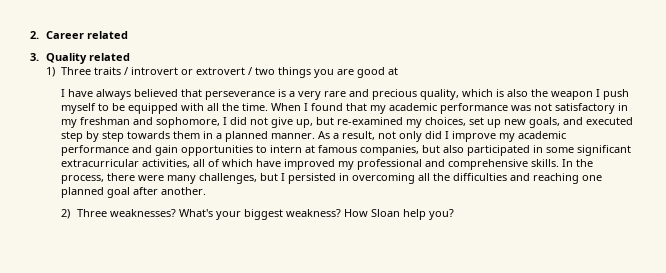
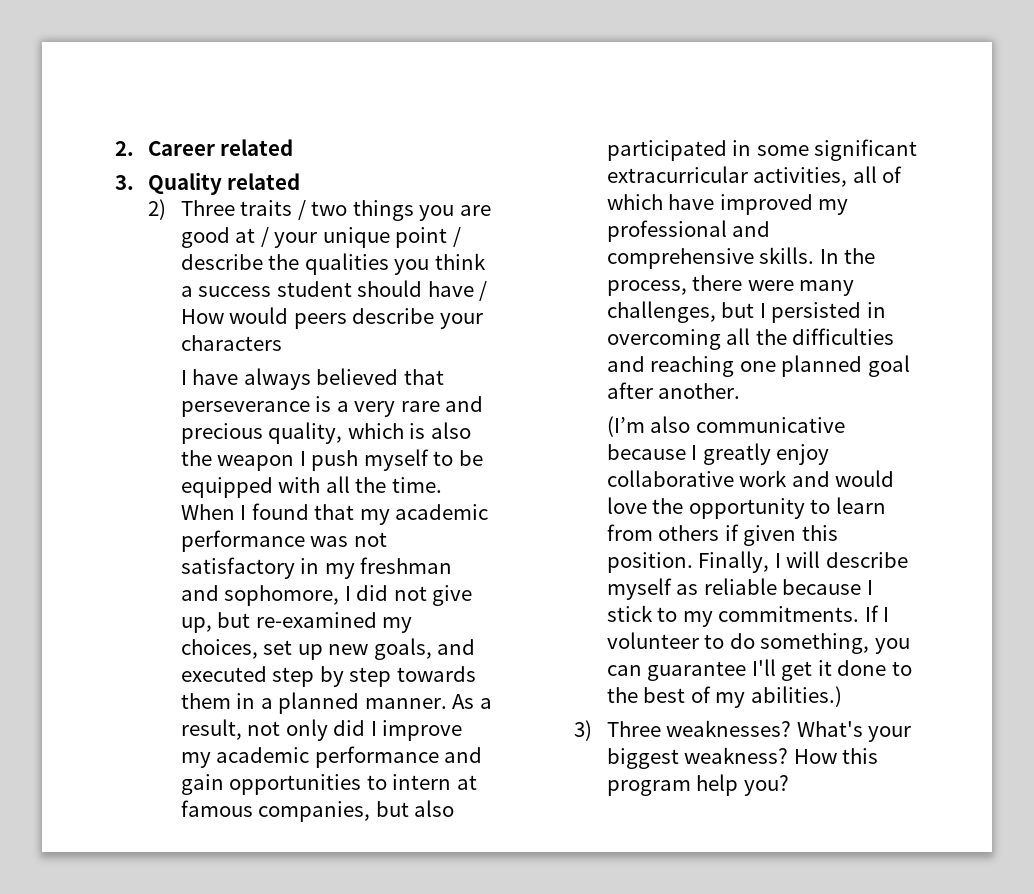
[45,67,55,77] 1) -> [147,199,166,220] 2)
[131,67,253,75] introvert or extrovert / -> (306, 210) none
(399, 71) none -> [260,227,461,248] [180,253,486,275] [180,280,488,301] [180,307,483,329] [180,335,282,351] / your unique point / describe the qualities you think a success student should have / How would peers describe your characters
[61,209,71,219] 2) -> [606,416,845,437] [606,443,830,465] [606,470,895,487] [606,497,886,519] [606,524,838,546] [606,551,908,573] [606,578,873,600] [606,605,890,627] [606,632,910,654] [606,659,912,681] [606,686,842,708] [573,720,592,741] (I’m also communicative because I greatly enjoy collaborative work and would love the opportunity to learn from others if given this position. Finally, I will describe myself as reliable because I stick to my commitments. If I volunteer to do something, you can guarantee I'll get it done to the best of my abilities.) // 3)
[370,209,400,217] Sloan -> [842,748,879,764] [606,780,691,796] this program

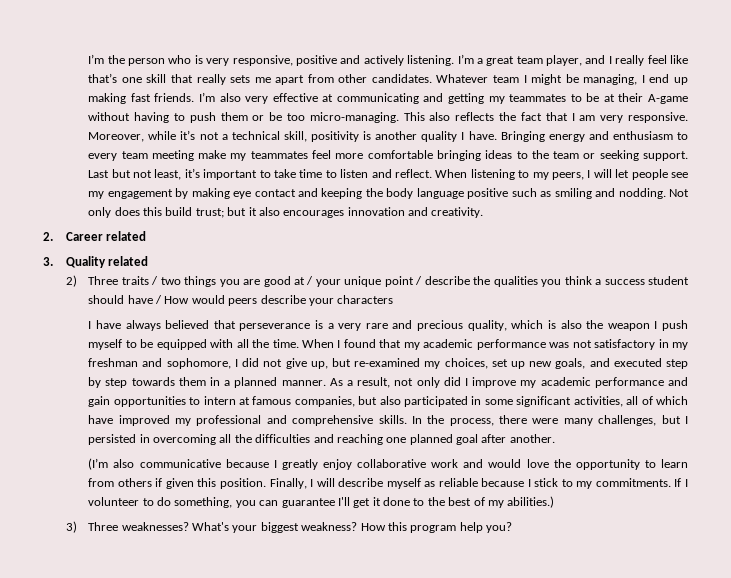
(115, 148) none -> [88,54,689,66] [88,73,688,85] [88,92,688,104] [88,112,688,123] [88,130,688,142] [88,150,688,161] [88,168,688,180] [88,188,689,199] [88,207,484,218] I’m the person who is very responsive, positive and actively listening. I’m a great team player, and I really feel like that’s one skill that really sets me apart from other candidates. Whatever team I might be managing, I end up making fast friends. I’m also very effective at communicating and getting my teammates to be at their A-game without having to push them or be too micro-managing. This also reflects the fact that I am very responsive. Moreover, while it’s not a technical skill, positivity is another quality I have. Bringing energy and enthusiasm to every team meeting make my teammates feel more comfortable bringing ideas to the team or seeking support. Last but not least, it’s important to take time to listen and reflect. When listening to my peers, I will let people see my engagement by making eye contact and keeping the body language positive such as smiling and nodding. Not only does this build trust; but it also encourages innovation and creativity. //
[606,166,748,183] extracurricular -> (572, 401) none

